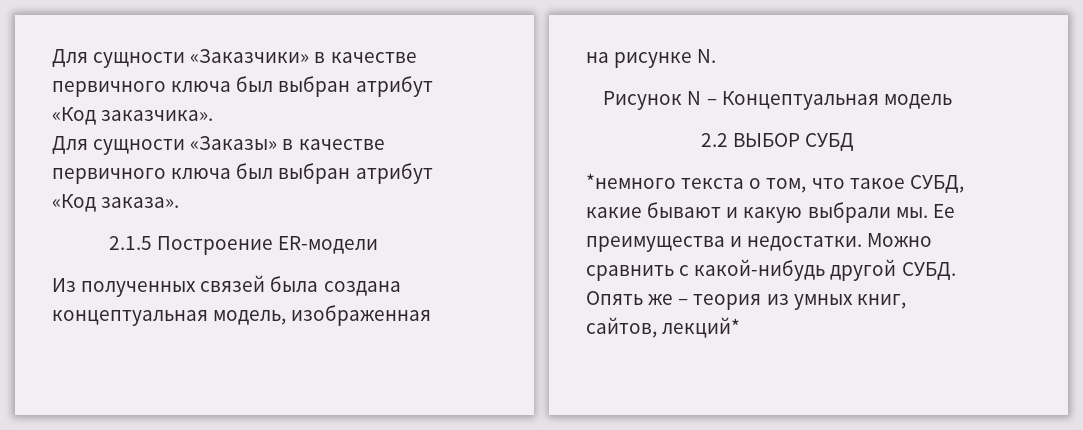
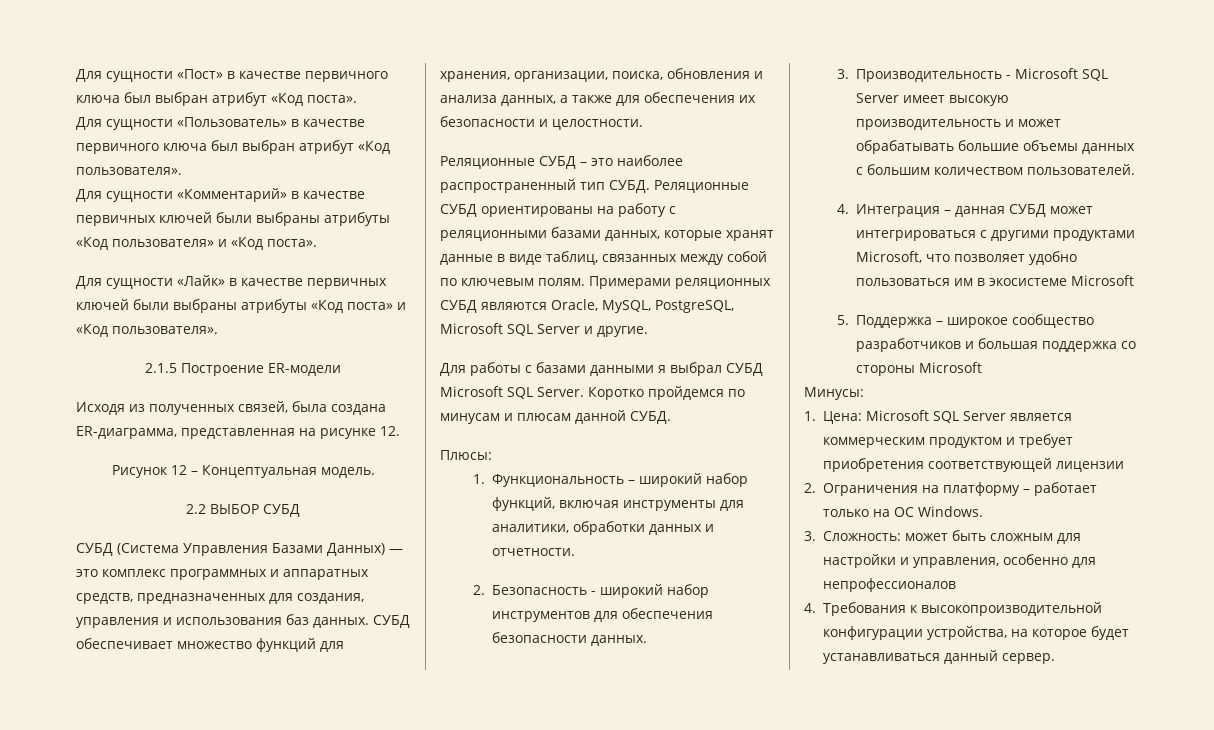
[52,49,417,68] [52,76,433,97] [52,107,214,125] [52,136,385,155] [52,163,433,184] [52,194,180,212] [108,236,379,255] [52,275,401,297] [52,305,432,326] Для сущности «Заказчики» в качестве первичного ключа был выбран атрибут «Код заказчика». // Для сущности «Заказы» в качестве первичного ключа был выбран атрибут «Код заказа». // 2.1.5 Построение ER-модели // Из полученных связей была создана концептуальная модель, изображенная -> [76,69,388,82] [76,92,357,106] [76,117,365,130] [76,140,390,154] [76,167,182,175] [76,188,365,202] [76,212,390,226] [76,237,317,250] [76,275,387,289] [76,299,406,313] [76,324,218,337] [145,363,341,376] [76,401,386,415] [76,426,295,439] Для сущности «Пост» в качестве первичного ключа был выбран атрибут «Код поста». // Для сущности «Пользователь» в качестве первичного ключа был выбран атрибут «Код пользователя». // Для сущности «Комментарий» в качестве первичных ключей были выбраны атрибуты «Код пользователя» и «Код поста». // Для сущности «Лайк» в качестве первичных ключей были выбраны атрибуты «Код поста» и «Код пользователя». // 2.1.5 Построение ER-модели // Исходя из полученных связей, была создана ER-диаграмма, представленная
[697,49,717,63] N. -> [380,426,400,436] 12.
[687,91,702,105] N -> [170,465,187,475] 12
[883,94,952,109] модель -> [320,467,375,478] модель.
[586,173,964,193] [586,202,955,223] [586,233,933,252] [586,259,956,281] [586,291,906,310] [586,317,741,338] *немного текста о том, что такое СУБД, какие бывают и какую выбрали мы. Ее преимущества и недостатки. Можно сравнить с какой-нибудь другой СУБД. Опять же – теория из умных книг, сайтов, лекций* -> [76,543,403,556] [76,569,369,580] [76,593,364,604] [76,614,410,628] [76,638,344,652] [440,68,763,82] [440,92,756,106] [440,116,643,130] [440,155,683,169] [440,179,749,193] [440,203,676,217] [440,227,774,241] [440,251,767,265] [440,276,771,289] [440,299,734,313] [440,323,648,337] [440,362,763,376] [440,386,745,400] [440,410,671,424] [440,450,492,460] [472,473,748,487] [491,497,744,511] [491,521,714,535] [491,548,575,556] [472,584,709,598] [491,608,713,622] [491,632,647,646] [836,68,1108,82] [855,93,1009,106] [855,119,1061,130] [855,140,1135,154] [855,164,1135,175] [836,204,1093,217] [855,230,1135,241] [855,251,1077,265] [855,275,1134,286] [836,314,1094,328] [855,338,1136,352] [855,362,982,376] [804,387,864,400] [804,410,1072,424] [823,434,1073,448] [823,458,1124,472] [804,482,1097,496] [823,506,983,517] [804,530,1081,544] [823,554,1096,568] [823,578,956,592] [804,602,1102,616] [823,626,1129,640] [823,650,1055,664] СУБД (Система Управления Базами Данных) — это комплекс программных и аппаратных средств, предназначенных для создания, управления и использования баз данных. СУБД обеспечивает множество функций для хранения, организации, поиска, обновления и анализа данных, а также для обеспечения их безопасности и целостности. // Реляционные СУБД – это наиболее распространенный тип СУБД. Реляционные СУБД ориентированы на работу с реляционными базами данных, которые хранят данные в виде таблиц, связанных между собой по ключевым полям. Примерами реляционных СУБД являются Oracle, MySQL, PostgreSQL, Microsoft SQL Server и другие. // Для работы с базами данными я выбрал СУБД Microsoft SQL Server. Коротко пройдемся по минусам и плюсам данной СУБД. // Плюсы: // 1. Функциональность – широкий набор функций, включая инструменты для аналитики, обработки данных и отчетности. // 2. Безопасность - широкий набор инструментов для обеспечения безопасности данных. // 3. Производительность - Microsoft SQL Server имеет высокую производительность и может обрабатывать большие объемы данных с большим количеством пользователей. // 4. Интеграция – данная СУБД может интегрироваться с другими продуктами Microsoft, что позволяет удобно пользоваться им в экосистеме Microsoft // 5. Поддержка – широкое сообщество разработчиков и большая поддержка со стороны Microsoft // Минусы: // 1. Цена: Microsoft SQL Server является коммерческим продуктом и требует приобретения соответствующей лицензии // 2. Ограничения на платформу – работает только на ОС Windows. // 3. Сложность: может быть сложным для настройки и управления, особенно для непрофессионалов // 4. Требования к высокопроизводительной конфигурации устройства, на которое будет устанавливаться данный сервер.

